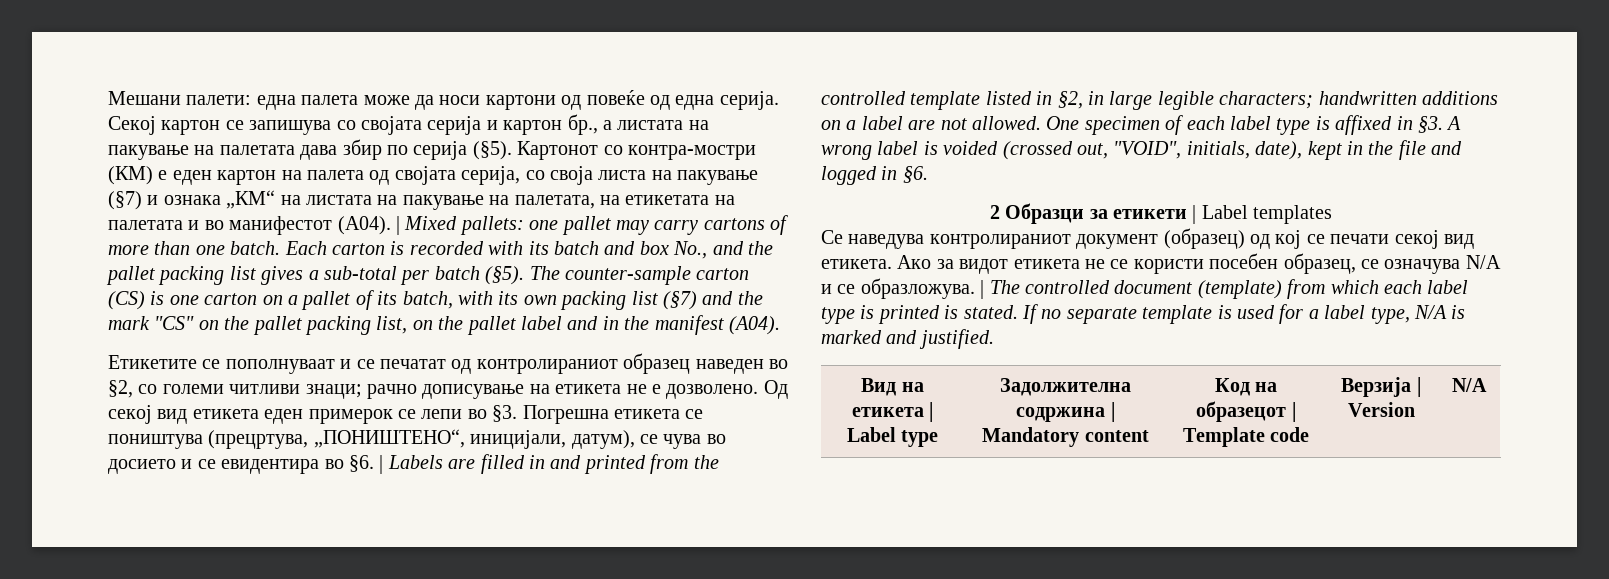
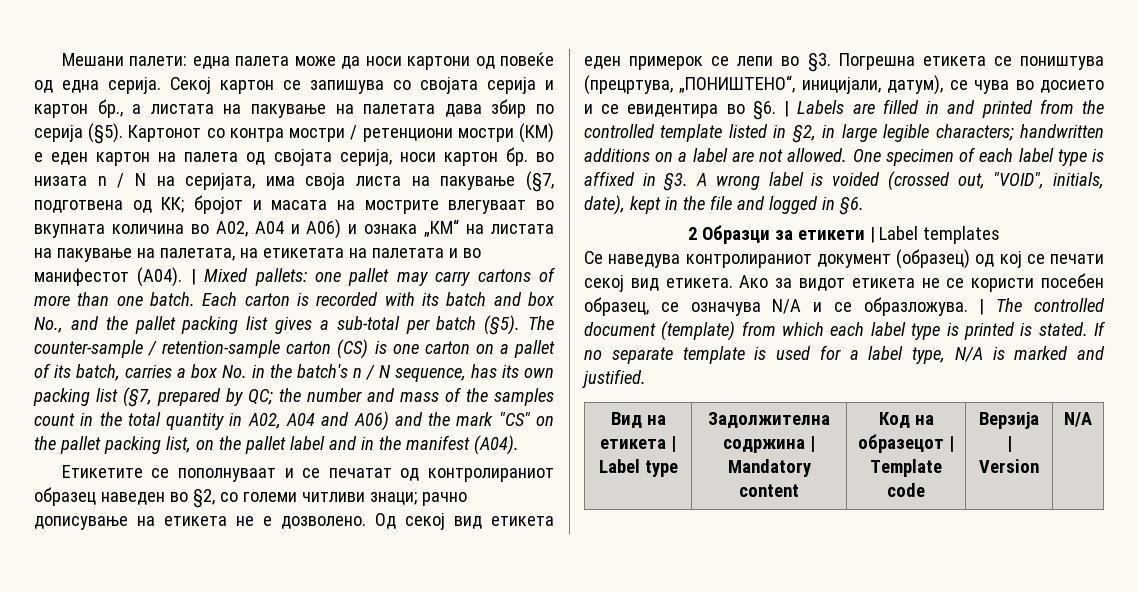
[627,145,756,160] контра-мостри -> [229,125,514,142] контра мостри / ретенциони мостри
[525,166,759,185] [108,191,142,210] со своја листа на пакување (§7) -> [399,147,554,166] [34,171,554,192] [34,195,554,214] [34,219,342,239] носи картон бр. во низата n / N на серијата, има своја листа на пакување (§7, подготвена од КК; бројот и масата на мострите влегуваат во вкупната количина во A02, A04 и A06)
(691, 275) none -> [148,340,281,358] / retention-sample
[457,291,697,310] with its own packing list (§7) -> [125,364,554,382] [33,387,554,407] [34,411,389,431] carries a box No. in the batch's n / N sequence, has its own packing list (§7, prepared by QC; the number and mass of the samples count in the total quantity in A02, A04 and A06)

